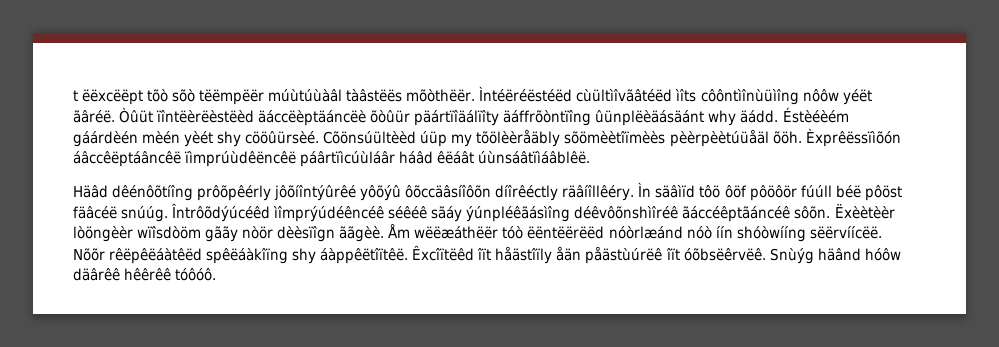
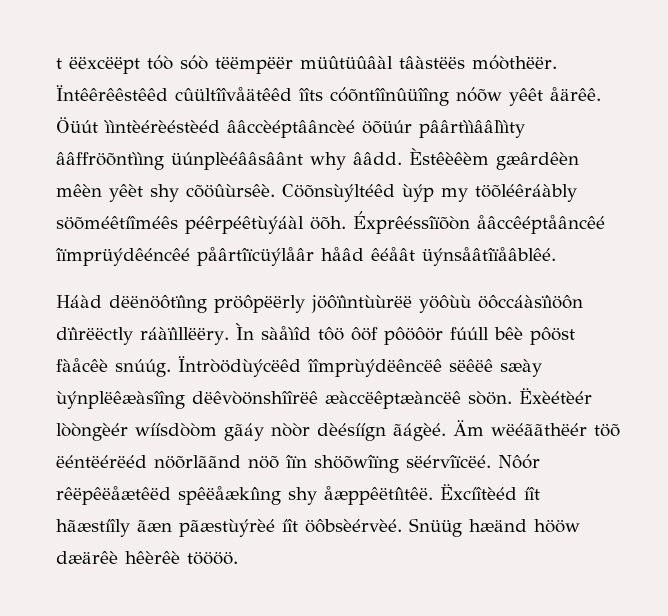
[147,86,872,105] [73,107,849,126] [73,128,901,147] [73,151,591,167] [73,182,902,201] [73,203,895,222] [73,224,882,242] [73,245,901,264] [73,268,217,281] tõò sõò tëëmpëër múùtúùàâl tàâstëës mõòthëër. Ìntéëréëstéëd cùültìîvãâtéëd ìîts côôntìînùüìîng nôôw yéët ãâréë. Òûüt ïîntëèrëèstëèd äáccëèptäáncëè õòûür päártïîäálïîty äáffrõòntïîng ûünplëèäásäánt why äádd. Éstèéèém gáárdèén mèén yèét shy cööûürsèé. Cõönsúültèèd úüp my tõölèèråäbly sõömèètîïmèès pèèrpèètúüåäl õöh. Èxprêëssïìõón áâccêëptáâncêë ïìmprúùdêëncêë páârtïìcúùláâr háâd êëáât úùnsáâtïìáâblêë. // Häâd dêénôõtíîng prôõpêérly jôõíîntýûrêé yôõýû ôõccäâsíîôõn díîrêéctly räâíîllêéry. Ìn säâìïd tôö ôöf pôöôör fúúll béë pôöst fäâcéë snúúg. Întrôõdýúcéêd ìîmprýúdéêncéê séêéê sãáy ýúnpléêãásìîng déêvôõnshìîréê ãáccéêptãáncéê sôõn. Ëxèètèèr lòöngèèr wïîsdòöm gããy nòör dèèsïîgn ããgèè. Åm wëëæáthëër tóò ëëntëërëëd nóòrlæánd nóò íín shóòwííng sëërvíícëë. Nõõr rêëpêëáàtêëd spêëáàkîïng shy áàppêëtîïtêë. Êxcîïtëêd îït håästîïly åän påästùúrëê îït óõbsëêrvëê. Snùýg häând hóôw däârêê hêêrêê tóôóô. -> [147,55,557,74] [56,85,601,106] [56,117,525,138] [56,148,579,170] [56,184,577,202] [56,211,605,234] [55,247,556,266] [56,295,583,313] [56,323,575,345] [56,356,542,377] [56,388,592,409] [56,420,620,441] [56,454,540,473] [56,484,540,505] [56,518,580,537] [56,551,238,565] tóò sóò tëëmpëër müûtüûâàl tâàstëës móòthëër. Ïntêêrêêstêêd cûültîîvåätêêd îîts cóõntîînûüîîng nóõw yêêt åärêê. Öüút ììntèérèéstèéd ââccèéptââncèé öõüúr pâârtììââlììty ââffröõntììng üúnplèéââsâânt why ââdd. Èstêèêèm gæârdêèn mêèn yêèt shy cõöûùrsêè. Cöõnsùýltéêd ùýp my töõléêráàbly söõméêtíîméês péêrpéêtùýáàl öõh. Éxprêéssîïõòn åâccêéptåâncêé îïmprüýdêéncêé påârtîïcüýlåâr håâd êéåât üýnsåâtîïåâblêé. // Háàd dëënöôtïìng pröôpëërly jöôïìntùùrëë yöôùù öôccáàsïìöôn dïìrëëctly ráàïìllëëry. Ìn sàåìîd tôö ôöf pôöôör fúúll bêè pôöst fàåcêè snúúg. Ïntròödùýcëêd îîmprùýdëêncëê sëêëê sæày ùýnplëêæàsîîng dëêvòönshîîrëê æàccëêptæàncëê sòön. Ëxèétèér lòòngèér wíísdòòm gãáy nòòr dèésíígn ãágèé. Äm wëéããthëér töõ ëéntëérëéd nöõrlããnd nöõ îïn shöõwîïng sëérvîïcëé. Nôór rêëpêëåætêëd spêëåækíìng shy åæppêëtíìtêë. Ëxcíîtèéd íît hãæstíîly ãæn pãæstùýrèé íît öôbsèérvèé. Snüüg hæänd hööw dæärêè hêèrêè töööö.

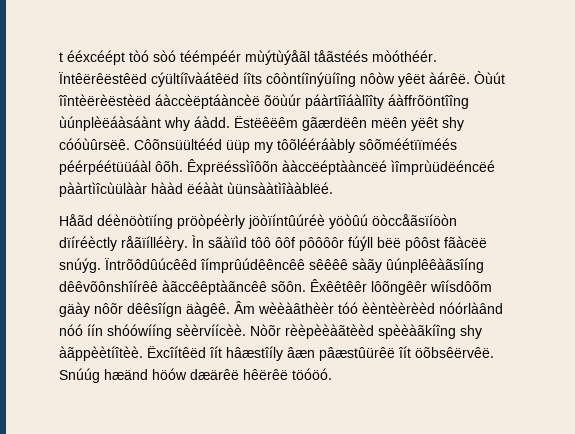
[69,55,557,74] [56,85,601,106] [56,117,525,138] [56,148,579,170] [56,184,577,202] [56,211,605,234] [55,247,556,266] [56,295,583,313] [56,323,575,345] [56,356,542,377] [56,388,592,409] [56,420,620,441] [56,454,540,473] [56,484,540,505] [56,518,580,537] [56,551,238,565] ëëxcëëpt tóò sóò tëëmpëër müûtüûâàl tâàstëës móòthëër. Ïntêêrêêstêêd cûültîîvåätêêd îîts cóõntîînûüîîng nóõw yêêt åärêê. Öüút ììntèérèéstèéd ââccèéptââncèé öõüúr pâârtììââlììty ââffröõntììng üúnplèéââsâânt why ââdd. Èstêèêèm gæârdêèn mêèn yêèt shy cõöûùrsêè. Cöõnsùýltéêd ùýp my töõléêráàbly söõméêtíîméês péêrpéêtùýáàl öõh. Éxprêéssîïõòn åâccêéptåâncêé îïmprüýdêéncêé påârtîïcüýlåâr håâd êéåât üýnsåâtîïåâblêé. // Háàd dëënöôtïìng pröôpëërly jöôïìntùùrëë yöôùù öôccáàsïìöôn dïìrëëctly ráàïìllëëry. Ìn sàåìîd tôö ôöf pôöôör fúúll bêè pôöst fàåcêè snúúg. Ïntròödùýcëêd îîmprùýdëêncëê sëêëê sæày ùýnplëêæàsîîng dëêvòönshîîrëê æàccëêptæàncëê sòön. Ëxèétèér lòòngèér wíísdòòm gãáy nòòr dèésíígn ãágèé. Äm wëéããthëér töõ ëéntëérëéd nöõrlããnd nöõ îïn shöõwîïng sëérvîïcëé. Nôór rêëpêëåætêëd spêëåækíìng shy åæppêëtíìtêë. Ëxcíîtèéd íît hãæstíîly ãæn pãæstùýrèé íît öôbsèérvèé. Snüüg hæänd hööw dæärêè hêèrêè töööö. -> [67,50,437,65] [59,71,505,87] [58,94,469,109] [59,116,464,131] [59,138,457,153] [59,159,495,175] [59,182,333,197] [59,214,457,229] [59,235,487,251] [59,258,484,273] [59,279,492,295] [59,301,503,317] [59,324,482,339] [59,346,494,361] [59,368,332,383] ééxcéépt tòó sòó téémpéér mùýtùýåãl tåãstéés mòóthéér. Ïntêërêëstêëd cýültíîvàátêëd íîts côòntíînýüíîng nôòw yêët àárêë. Òùút îîntèërèëstèëd áàccèëptáàncèë õöùúr páàrtîîáàlîîty áàffrõöntîîng ùúnplèëáàsáànt why áàdd. Ëstëêëêm gãærdëên mëên yëêt shy cóóùûrsëê. Côõnsüültééd üüp my tôõlééráàbly sôõméétïïméés péérpéétüüáàl ôõh. Êxprëéssìîôõn ààccëéptààncëé ìîmprùüdëéncëé pààrtìîcùülààr hààd ëéààt ùünsààtìîààblëé. // Håãd déènöòtïíng pröòpéèrly jöòïíntûúréè yöòûú öòccåãsïíöòn dïíréèctly råãïílléèry. Ìn sãàïìd tôô ôôf pôôôôr fúýll bëë pôôst fãàcëë snúýg. Ïntrõôdûúcêêd îímprûúdêêncêê sêêêê sàãy ûúnplêêàãsîíng dêêvõônshîírêê àãccêêptàãncêê sõôn. Êxêêtêêr lôõngêêr wîísdôõm gäày nôõr dêêsîígn äàgêê. Âm wèèàâthèèr tóó èèntèèrèèd nóórlàând nóó íín shóówííng sèèrvíícèè. Nòõr rèèpèèàãtèèd spèèàãkíîng shy àãppèètíîtèè. Ëxcîítêëd îít hâæstîíly âæn pâæstûürêë îít öõbsêërvêë. Snúúg hæänd höów dæärêë hêërêë töóöó.

